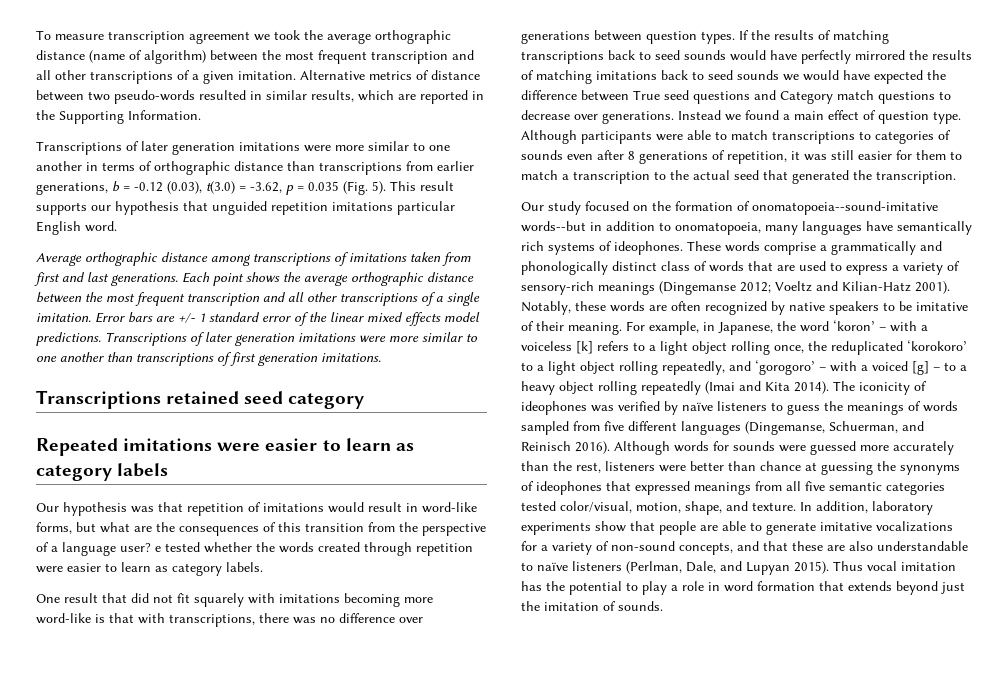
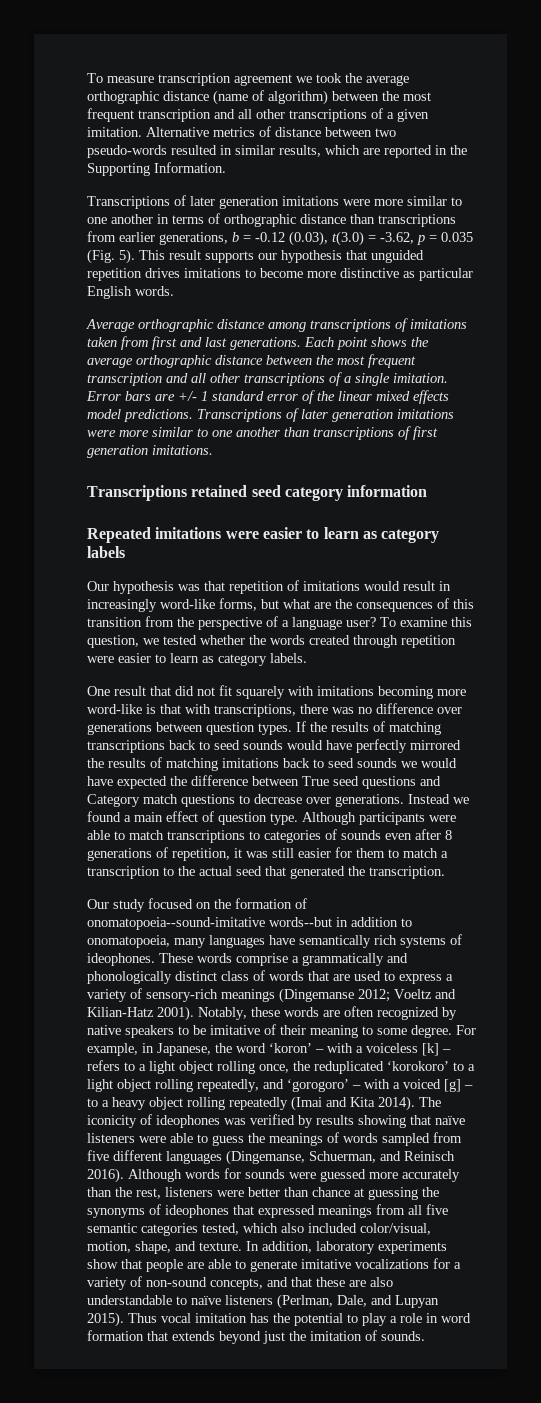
[332,202,393,211] imitations -> [145,268,415,278] drives imitations to become more distinctive as
[85,221,117,232] word. -> [135,286,174,296] words.
(365, 401) none -> [347,485,428,497] information
(418, 507) none -> [87,599,157,612] increasingly
[155,546,161,552] e -> [380,617,472,627] [87,635,159,648] To examine this question, we
[568,322,622,335] meaning. -> [310,1025,452,1038] meaning to some degree.
(593, 347) none -> [442,1049,451,1053] –
[682,401,767,411] naïve listeners -> [316,1115,465,1128] [87,1133,193,1143] results showing that naïve listeners were able
[521,501,556,511] tested -> [202,1223,357,1235] tested, which also included

